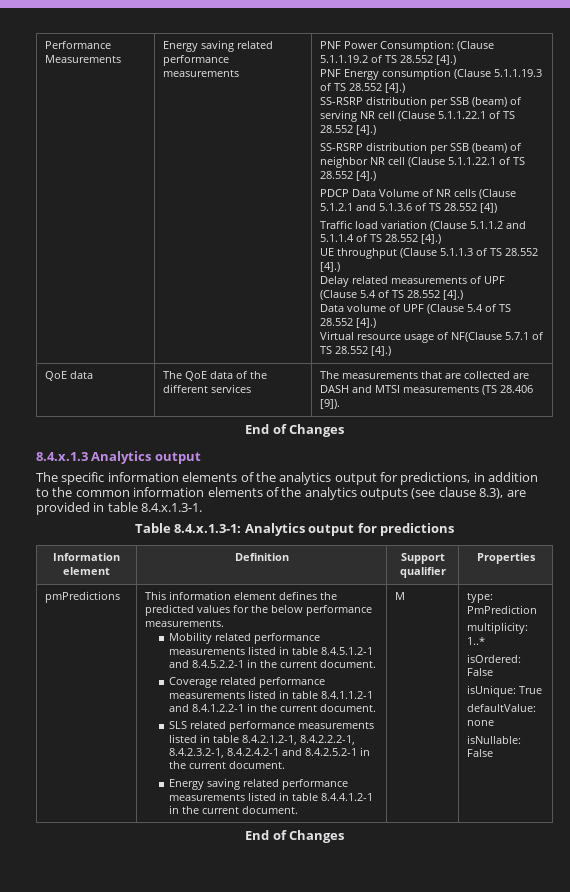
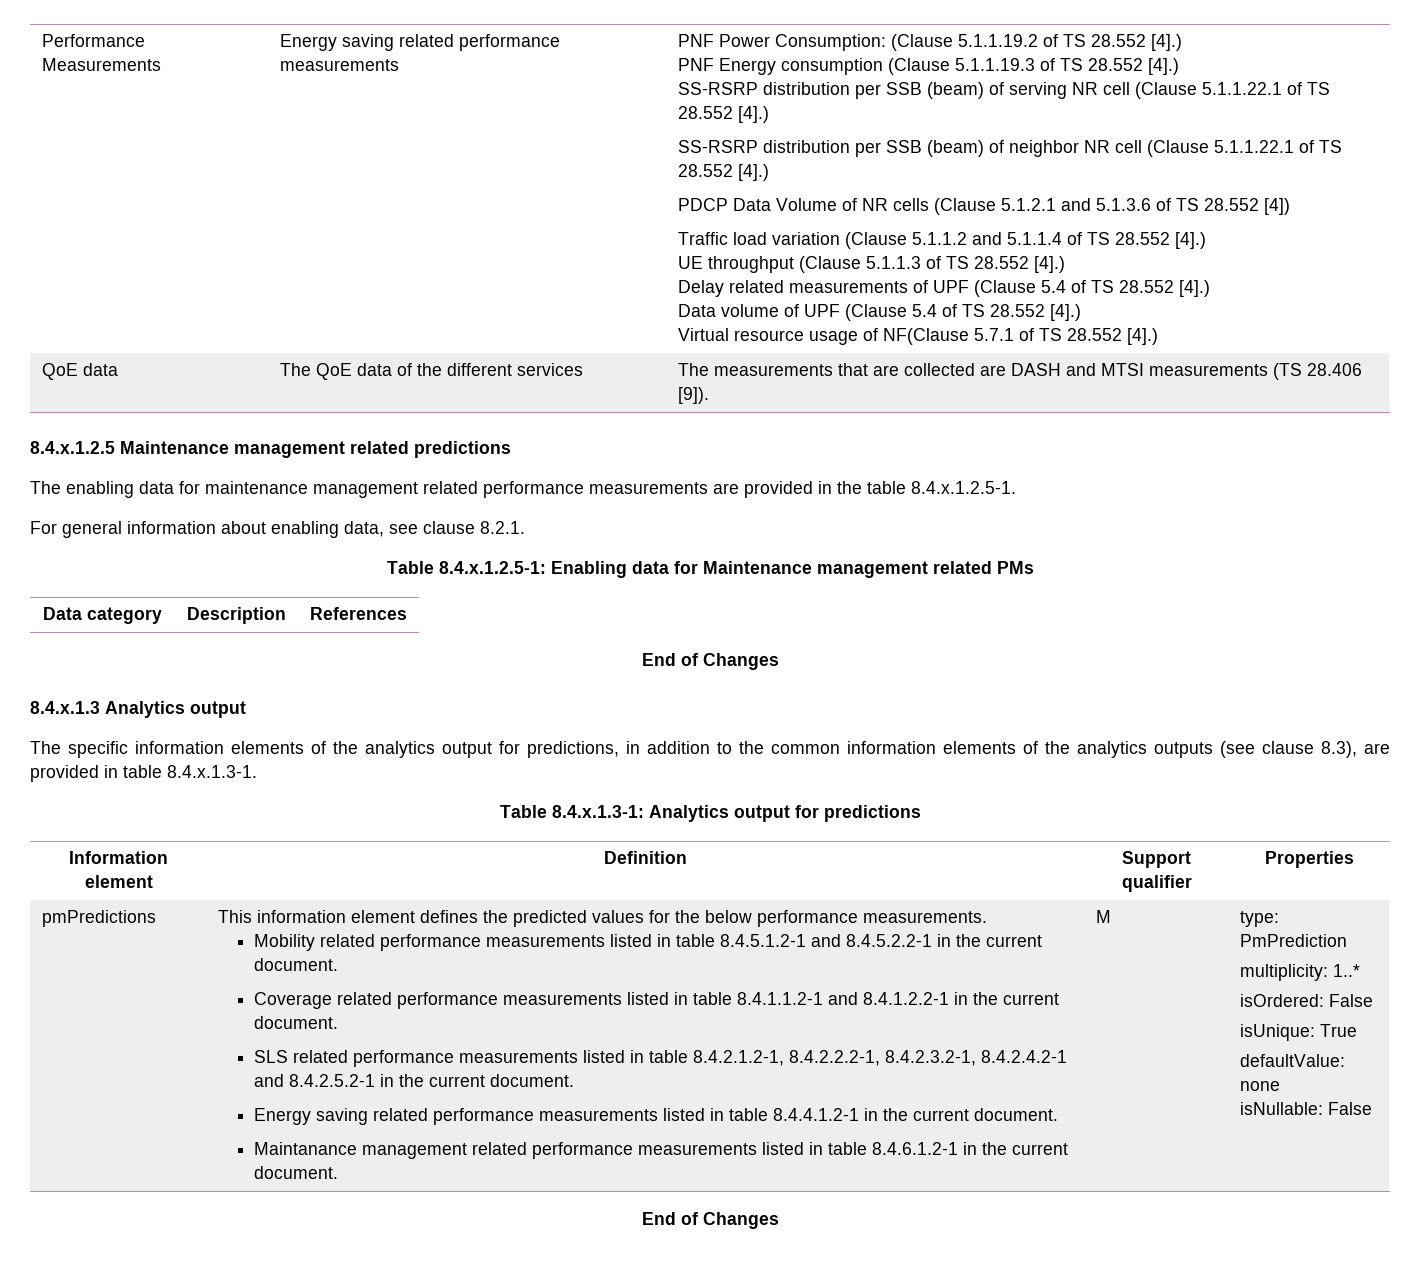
(340, 404) none -> [30,441,511,458] [30,481,1016,498] [30,521,525,538] [386,561,1034,578] [43,607,162,624] [186,607,286,624] [309,607,407,620] // 8.4.x.1.2.5 Maintenance management related predictions // The enabling data for maintenance management related performance measurements are provided in the table 8.4.x.1.2.5-1. // For general information about enabling data, see clause 8.2.1. // Table 8.4.x.1.2.5-1: Enabling data for Maintenance management related PMs // Data category | Description | References
(298, 810) none -> [253,1142,1068,1159] [253,1166,338,1179] // Maintanance management related performance measurements listed in table 8.4.6.1.2-1 in the current document.

